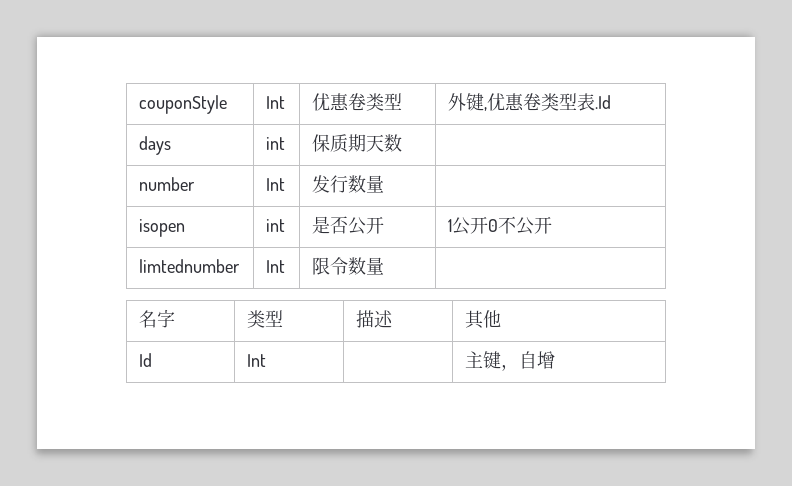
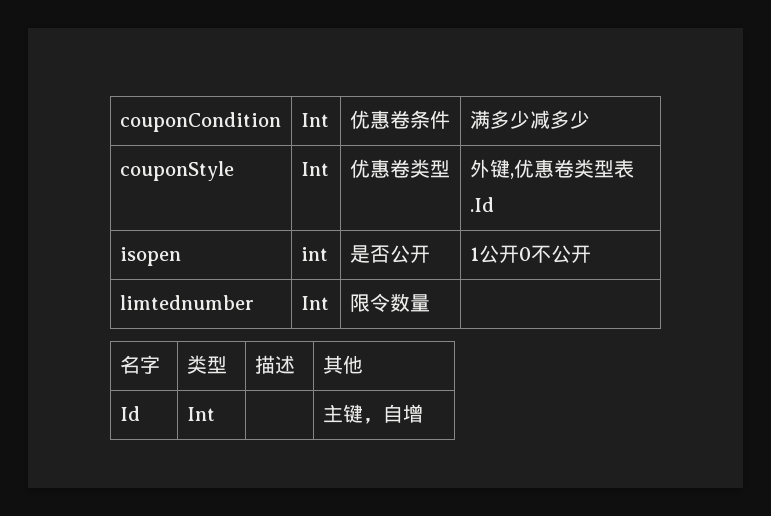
(139, 104) none -> [119,112,281,132] [300,113,329,127] [349,110,450,129] [469,110,590,129] couponCondition | Int | 优惠卷条件 | 满多少减多少 //
[139,136,172,155] [266,137,286,150] [312,134,403,153] [139,177,196,191] [266,178,286,191] [312,175,385,193] // days | int | 保质期天数 | // number | Int | 发行数量 | -> (494, 204) none

